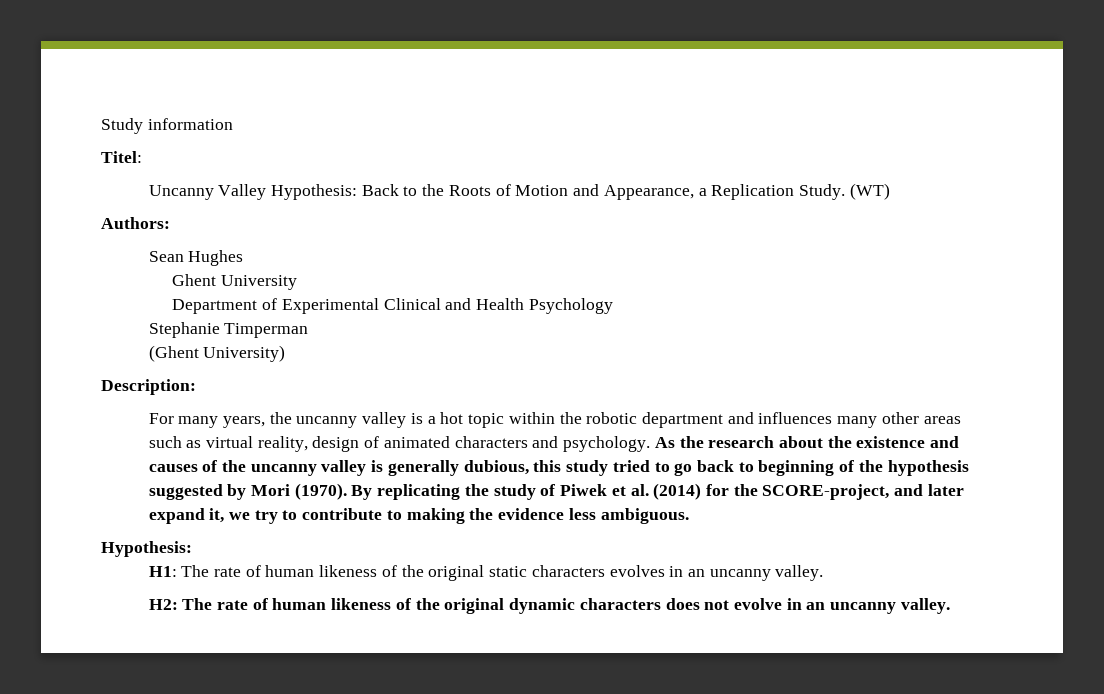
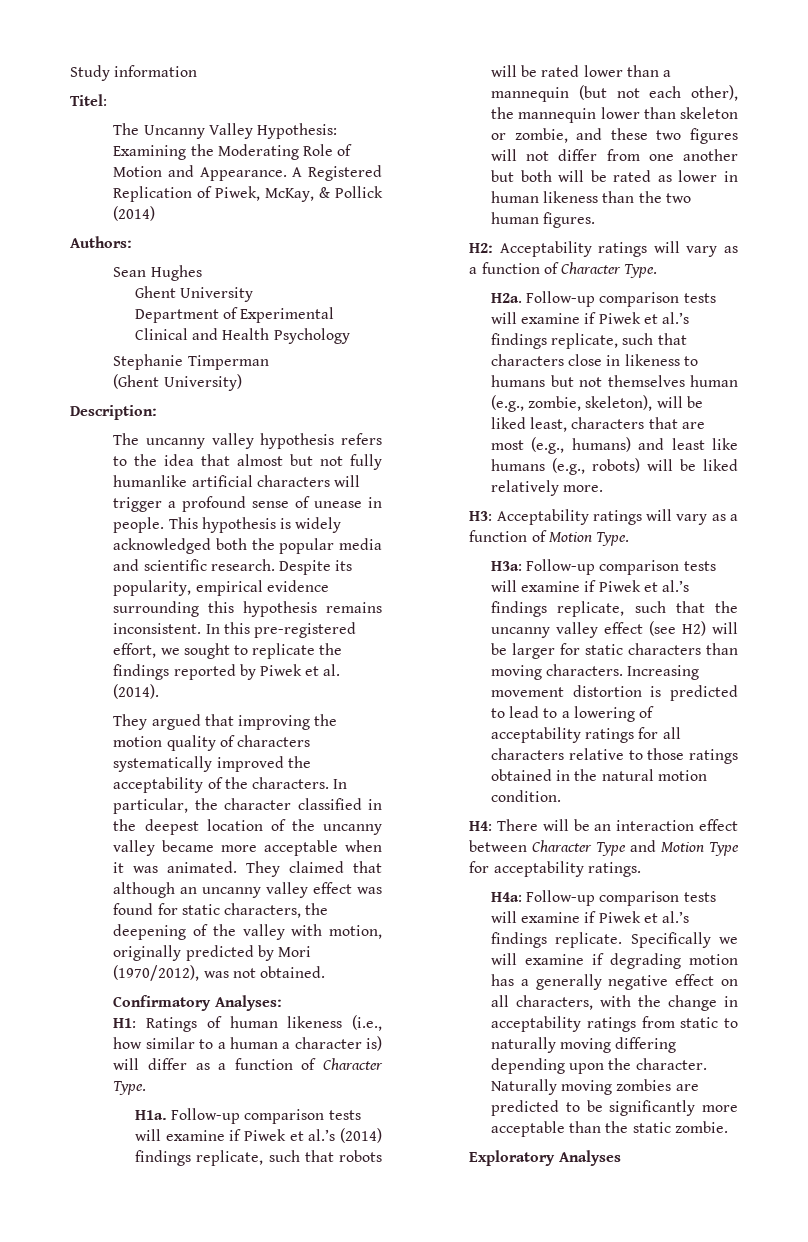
(142, 157) none -> [113,123,140,135] The
[361,183,890,200] Back to the Roots of Motion and Appearance, a Replication Study. (WT) -> [113,144,353,160] [113,165,382,181] [113,186,383,202] [113,206,156,221] Examining the Moderating Role of Motion and Appearance. A Registered Replication of Piwek, McKay, & Pollick (2014)
[148,412,961,428] [148,436,960,452] [148,460,969,476] [148,483,964,500] [148,508,689,524] [101,541,192,557] For many years, the uncanny valley is a hot topic within the robotic department and influences many other areas such as virtual reality, design of animated characters and psychology. As the research about the existence and causes of the uncanny valley is generally dubious, this study tried to go back to beginning of the hypothesis suggested by Mori (1970). By replicating the study of Piwek et al. (2014) for the SCORE-project, and later expand it, we try to contribute to making the evidence less ambiguous. // Hypothesis: -> [113,433,382,449] [113,454,382,470] [113,475,360,487] [113,496,382,512] [113,517,342,533] [113,538,382,554] [113,559,353,575] [113,580,329,596] [113,601,382,617] [113,622,356,638] [113,643,343,659] [113,664,341,680] [113,684,160,699] [113,714,338,730] [113,735,310,751] [113,756,311,772] [113,777,348,793] [113,798,382,814] [113,819,382,835] [113,840,382,856] [113,861,382,877] [113,882,382,898] [113,903,329,918] [113,924,382,940] [113,945,311,961] [113,965,325,981] [113,995,282,1011] The uncanny valley hypothesis refers to the idea that almost but not fully humanlike artificial characters will trigger a profound sense of unease in people. This hypothesis is widely acknowledged both the popular media and scientific research. Despite its popularity, empirical evidence surrounding this hypothesis remains inconsistent. In this pre-registered effort, we sought to replicate the findings reported by Piwek et al. (2014). // They argued that improving the motion quality of characters systematically improved the acceptability of the characters. In particular, the character classified in the deepest location of the uncanny valley became more acceptable when it was animated. They claimed that although an uncanny valley effect was found for static characters, the deepening of the valley with motion, originally predicted by Mori (1970/2012), was not obtained. // Confirmatory Analyses:
[181,565,824,581] [148,598,950,614] The rate of human likeness of the original static characters evolves in an uncanny valley. // H2: The rate of human likeness of the original dynamic characters does not evolve in an uncanny valley. -> [146,1015,382,1032] [113,1036,382,1051] [113,1058,384,1070] [113,1081,147,1095] [135,1108,361,1124] [135,1128,382,1143] [135,1150,382,1166] [491,65,672,77] [491,85,738,102] [491,107,738,123] [491,128,738,144] [491,149,738,161] [491,170,738,182] [491,191,691,203] [491,212,596,228] [469,241,738,257] [469,262,658,278] [491,291,716,307] [491,312,690,324] [491,333,687,349] [491,354,698,366] [491,375,738,387] [491,395,703,412] [491,417,705,432] [491,437,738,454] [491,458,738,475] [491,480,604,496] [469,509,738,525] [469,530,629,546] [491,559,716,575] [491,580,690,592] [491,601,738,617] [491,621,738,638] [491,643,738,659] [491,664,700,680] [491,685,738,701] [491,706,655,722] [491,727,681,743] [491,748,738,764] [491,769,707,781] [491,790,562,802] [469,819,738,831] [469,840,739,856] [469,861,641,877] [491,890,716,906] [491,911,690,923] [491,932,738,948] [491,953,738,969] [491,974,738,990] [491,995,738,1011] [491,1016,738,1032] [491,1037,677,1053] [491,1058,707,1074] [491,1079,699,1095] [491,1100,738,1116] [491,1121,728,1137] [469,1150,621,1166] Ratings of human likeness (i.e., how similar to a human a character is) will differ as a function of Character Type. // H1a. Follow-up comparison tests will examine if Piwek et al.’s (2014) findings replicate, such that robots will be rated lower than a mannequin (but not each other), the mannequin lower than skeleton or zombie, and these two figures will not differ from one another but both will be rated as lower in human likeness than the two human figures. // H2: Acceptability ratings will vary as a function of Character Type. // H2a. Follow-up comparison tests will examine if Piwek et al.’s findings replicate, such that characters close in likeness to humans but not themselves human (e.g., zombie, skeleton), will be liked least, characters that are most (e.g., humans) and least like humans (e.g., robots) will be liked relatively more. // H3: Acceptability ratings will vary as a function of Motion Type. // H3a: Follow-up comparison tests will examine if Piwek et al.’s findings replicate, such that the uncanny valley effect (see H2) will be larger for static characters than moving characters. Increasing movement distortion is predicted to lead to a lowering of acceptability ratings for all characters relative to those ratings obtained in the natural motion condition. // H4: There will be an interaction effect between Character Type and Motion Type for acceptability ratings. // H4a: Follow-up comparison tests will examine if Piwek et al.’s findings replicate. Specifically we will examine if degrading motion has a generally negative effect on all characters, with the change in acceptability ratings from static to naturally moving differing depending upon the character. Naturally moving zombies are predicted to be significantly more acceptable than the static zombie. // Exploratory Analyses

